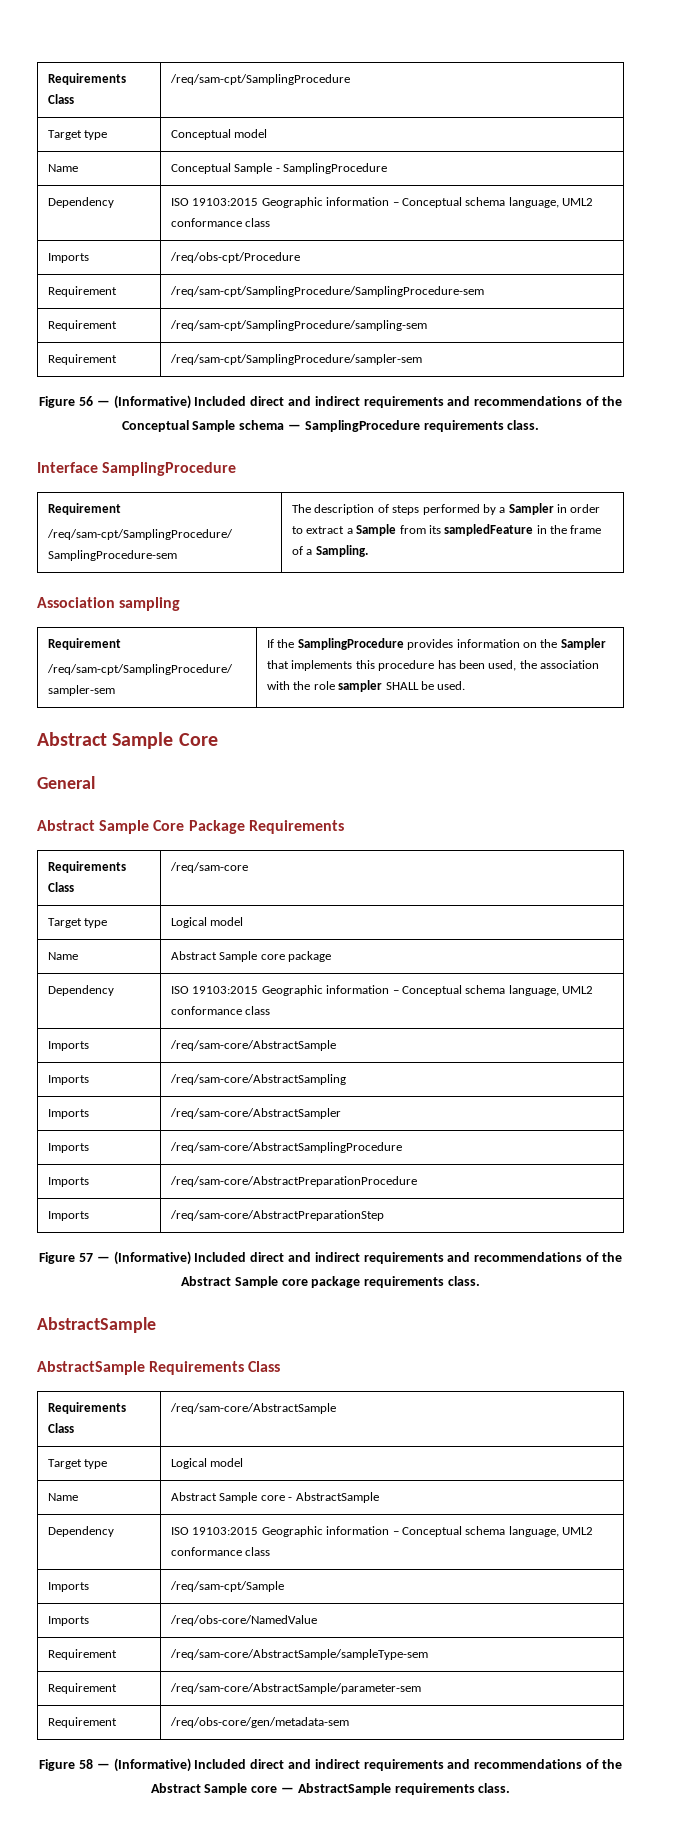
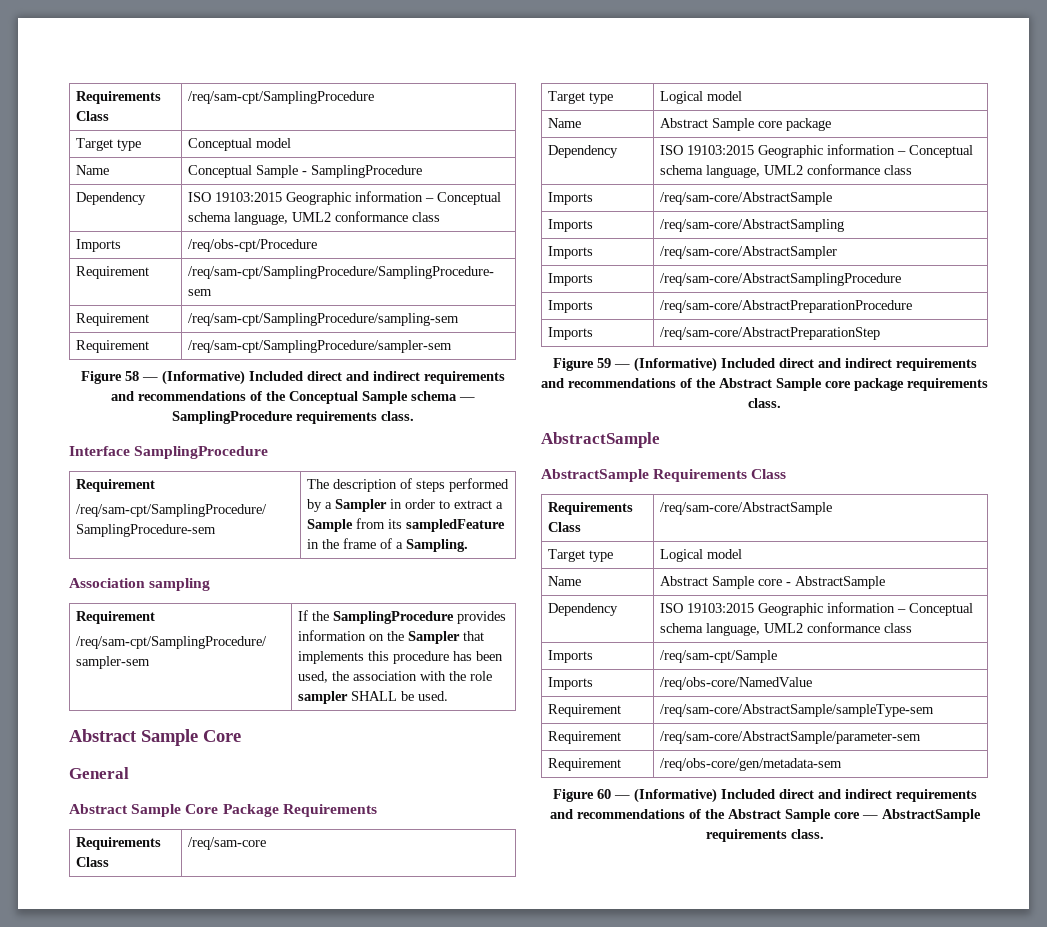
[79,396,94,406] 56 -> [124,371,139,381] 58
[79,1253,94,1262] 57 -> [596,358,611,368] 59
[79,1759,94,1769] 58 -> [596,789,611,799] 60

